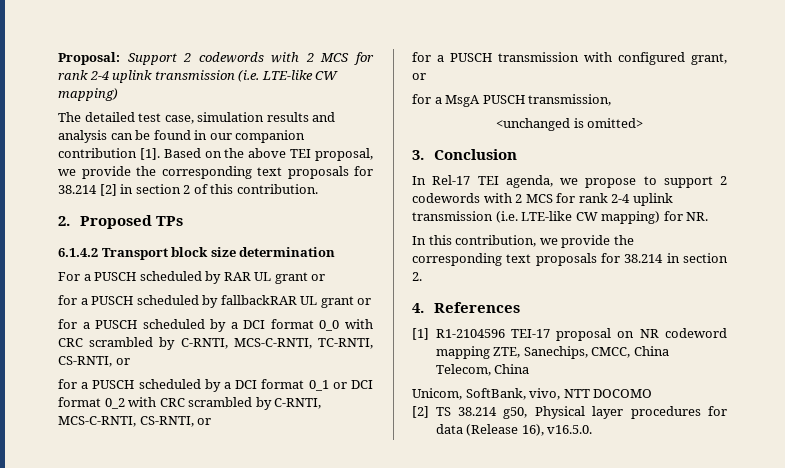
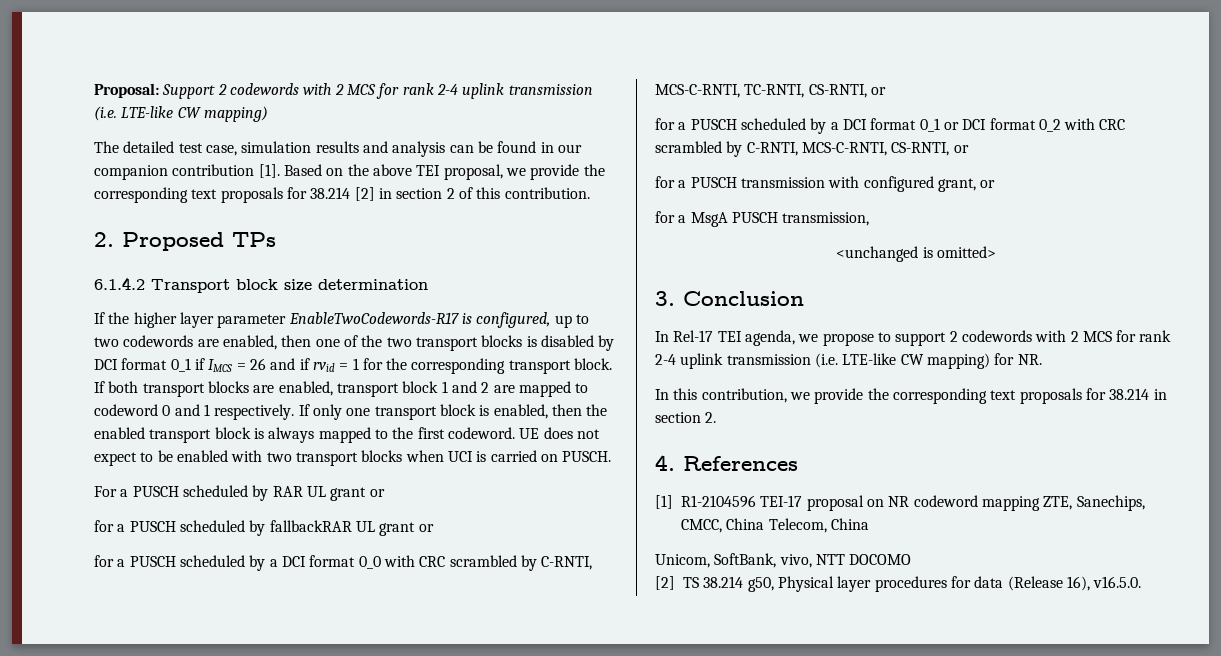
(336, 252) none -> [94,312,589,328] [94,335,615,351] [94,358,613,374] [94,381,589,397] [94,404,608,420] [94,427,600,443] [94,450,612,466] // If the higher layer parameter EnableTwoCodewords-R17 is configured, up to two codewords are enabled, then one of the two transport blocks is disabled by DCI format 0_1 if IMCS = 26 and if rvid = 1 for the corresponding transport block. If both transport blocks are enabled, transport block 1 and 2 are mapped to codeword 0 and 1 respectively. If only one transport block is enabled, then the enabled transport block is always mapped to the first codeword. UE does not expect to be enabled with two transport blocks when UCI is carried on PUSCH.

